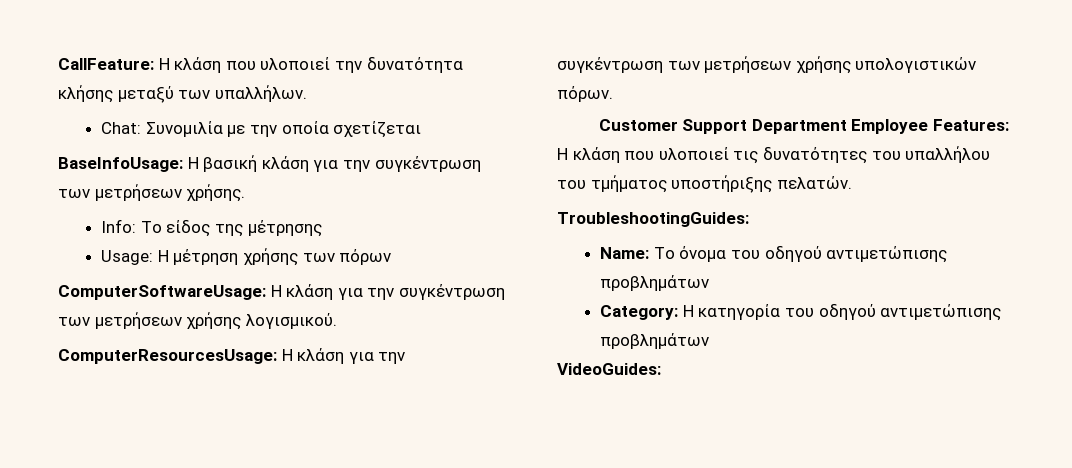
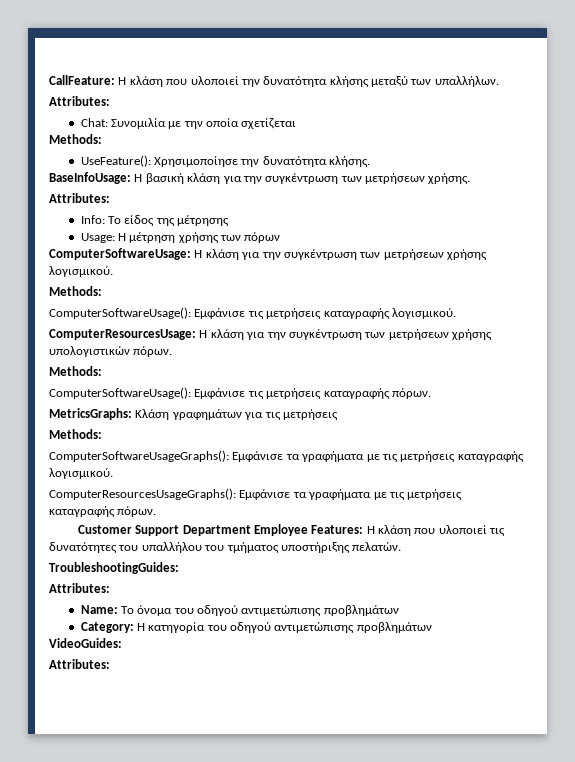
(307, 93) none -> [49,96,110,106] // Attributes:
(422, 129) none -> [49,134,102,144] [80,155,371,167] // Methods: // UseFeature(): Χρησιμοποίησε την δυνατότητα κλήσης.
(246, 193) none -> [49,193,110,203] // Attributes:
(337, 321) none -> [49,286,102,296] [49,307,456,319] // Methods: // ComputerSoftwareUsage(): Εμφάνισε τις μετρήσεις καταγραφής λογισμικού.
(613, 94) none -> [49,366,102,376] [49,387,431,399] [49,408,338,420] [49,429,102,439] [49,450,524,462] [49,468,113,479] [49,488,463,500] [49,506,157,517] // Methods: // ComputerSoftwareUsage(): Εμφάνισε τις μετρήσεις καταγραφής πόρων. // MetricsGraphs: Κλάση γραφημάτων για τις μετρήσεις // Methods: // ComputerSoftwareUsageGraphs(): Εμφάνισε τα γραφήματα με τις μετρήσεις καταγραφής λογισμικού. // ComputerResourcesUsageGraphs(): Εμφάνισε τα γραφήματα με τις μετρήσεις καταγραφής πόρων.
(749, 219) none -> [49,583,110,593] // Attributes:
(661, 369) none -> [49,659,110,669] // Attributes:

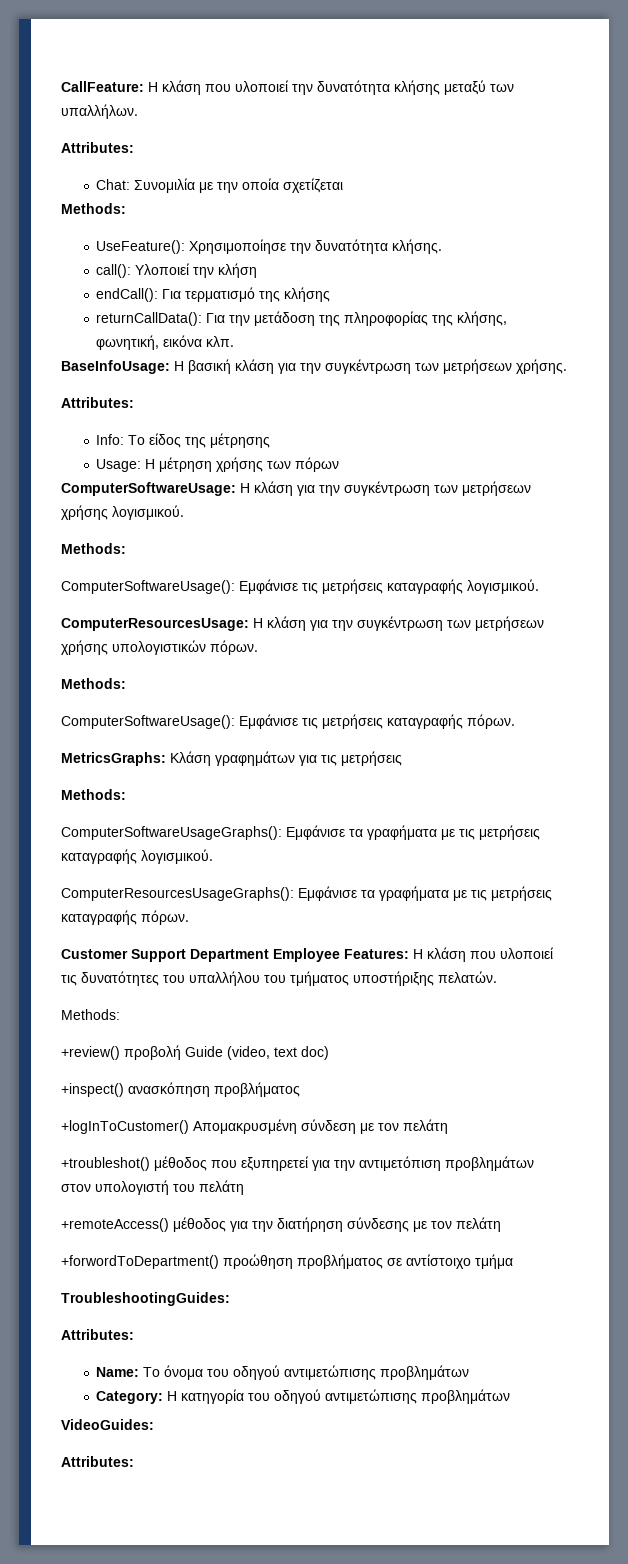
(371, 161) none -> [96,263,258,278] [96,287,331,302] [96,311,508,326] [96,335,235,350] // call(): Υλοποιεί την κλήση // endCall(): Για τερματισμό της κλήσης // returnCallData(): Για την μετάδοση της πληροφορίας της κλήσης, φωνητική, εικόνα κλπ.
(402, 546) none -> [61,1009,120,1020] [61,1045,329,1060] [61,1082,300,1097] [61,1119,448,1134] [61,1156,534,1171] [61,1180,244,1195] [61,1217,501,1232] [61,1254,513,1269] // Methods: // +review() προβολή Guide (video, text doc) // +inspect() ανασκόπηση προβλήματος // +logInToCustomer() Απομακρυσμένη σύνδεση με τον πελάτη // +troubleshot() μέθοδος που εξυπηρετεί για την αντιμετόπιση προβλημάτων στον υπολογιστή του πελάτη // +remoteAccess() μέθοδος για την διατήρηση σύνδεσης με τον πελάτη // +forwordToDepartment() προώθηση προβλήματος σε αντίστοιχο τμήμα

